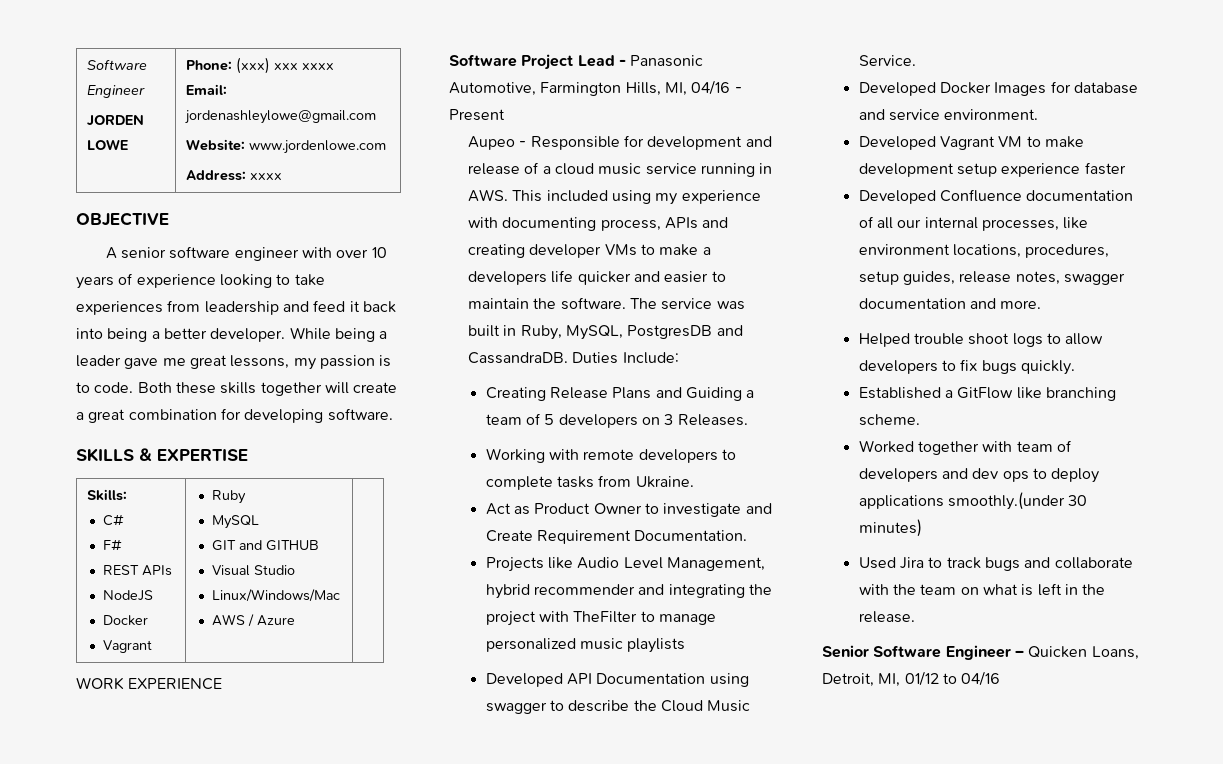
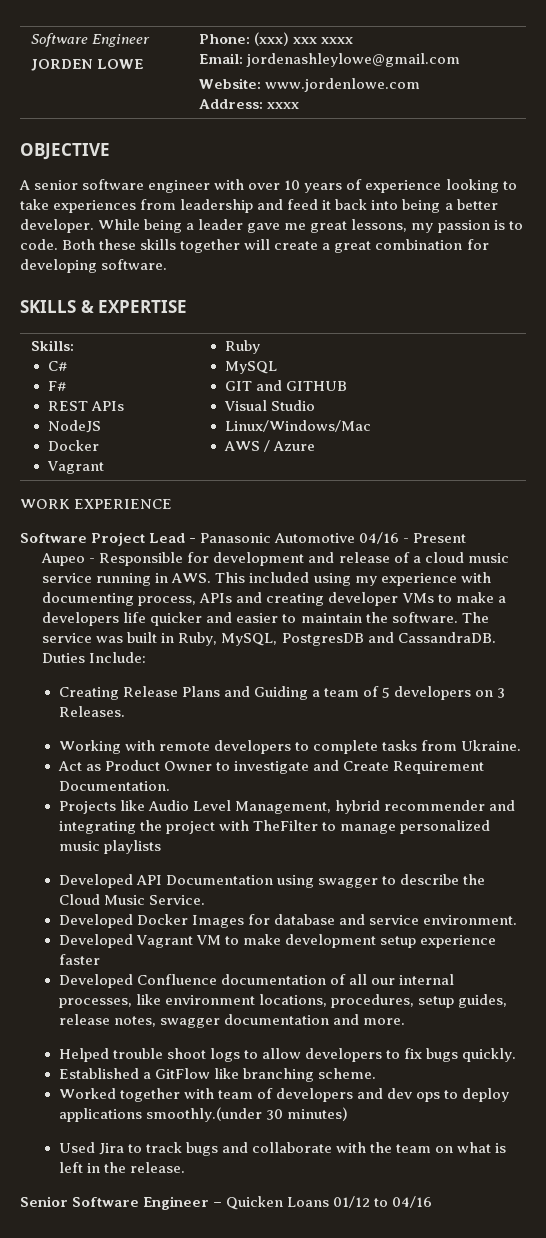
[449,82,687,96] Automotive, Farmington Hills, MI, -> [274,533,356,543] Automotive
[1091,646,1139,660] [822,673,901,687] Loans, Detroit, MI, -> [287,1197,330,1207] Loans

